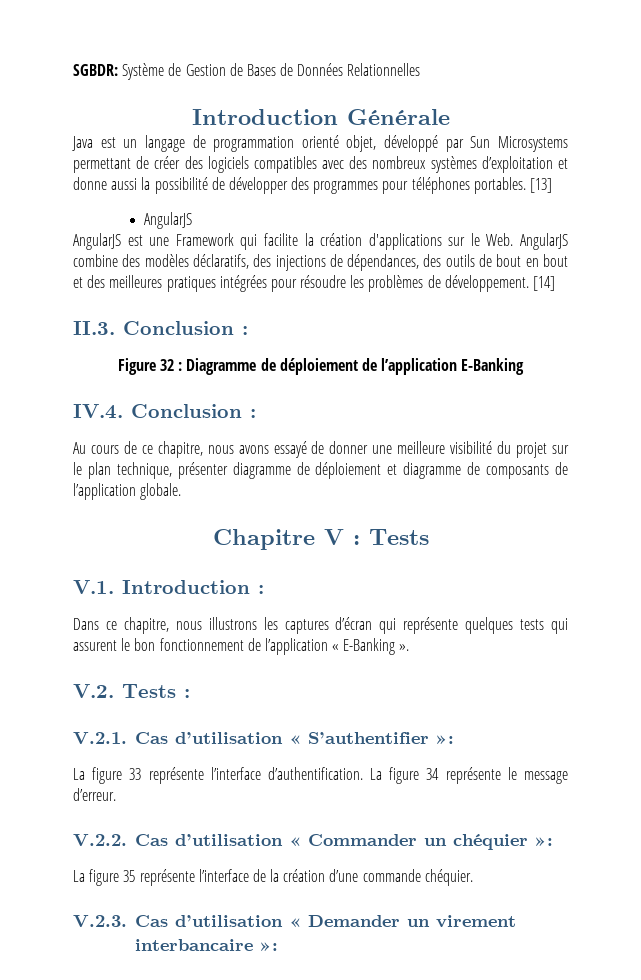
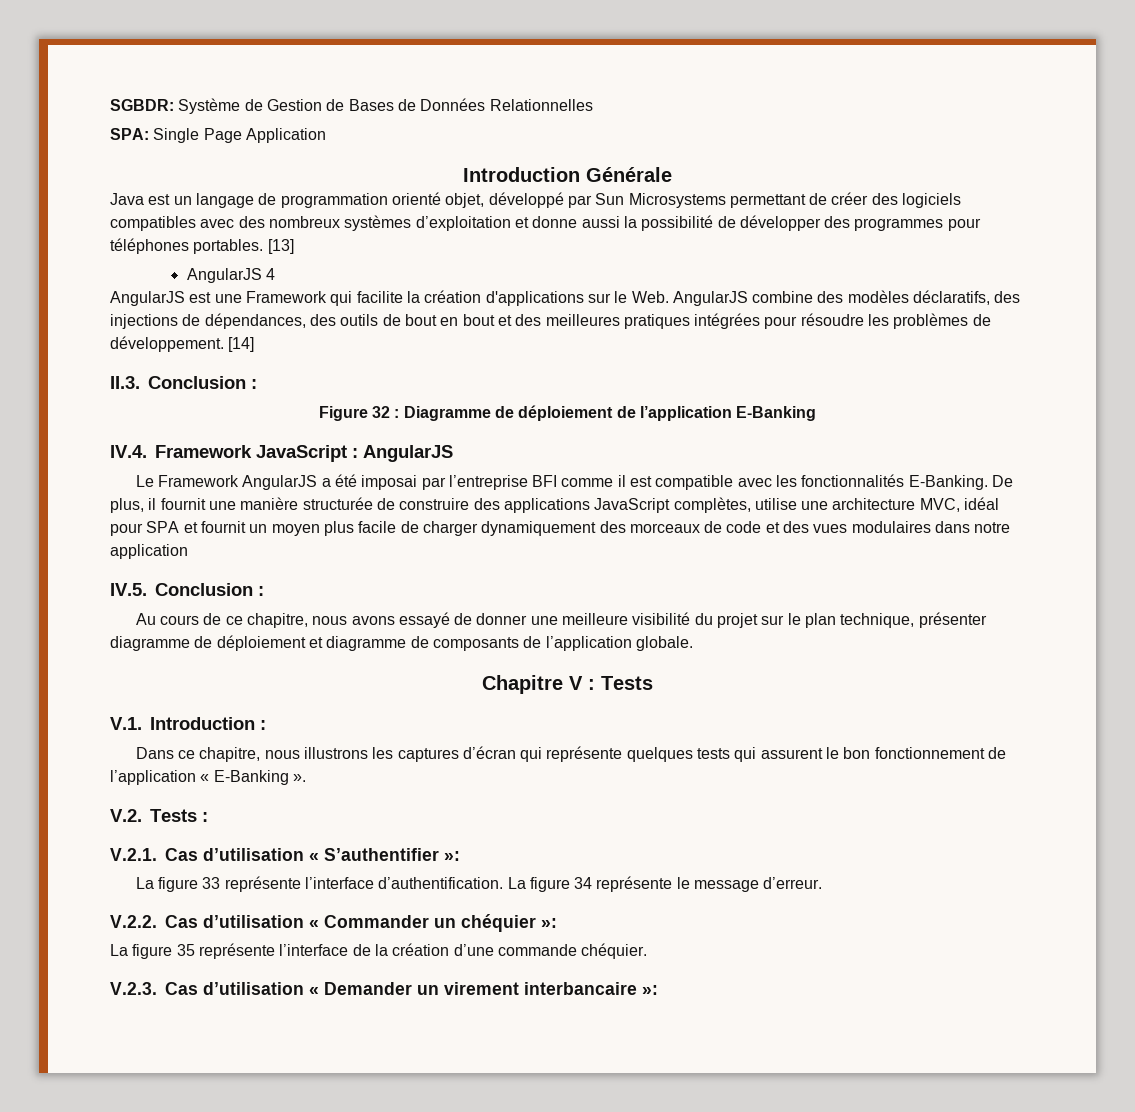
(421, 69) none -> [110,128,326,143] // SPA: Single Page Application
(192, 220) none -> [265,268,275,280] 4
(123, 411) none -> [155,445,453,462] [135,474,1014,490] [110,497,1000,513] [110,521,1011,536] [110,544,188,559] [110,583,147,596] Framework JavaScript : AngularJS // Le Framework AngularJS a été imposai par l’entreprise BFI comme il est compatible avec les fonctionnalités E-Banking. De plus, il fournit une manière structurée de construire des applications JavaScript complètes, utilise une architecture MVC, idéal pour SPA et fournit un moyen plus facile de charger dynamiquement des morceaux de code et des vues modulaires dans notre application // IV.5.

